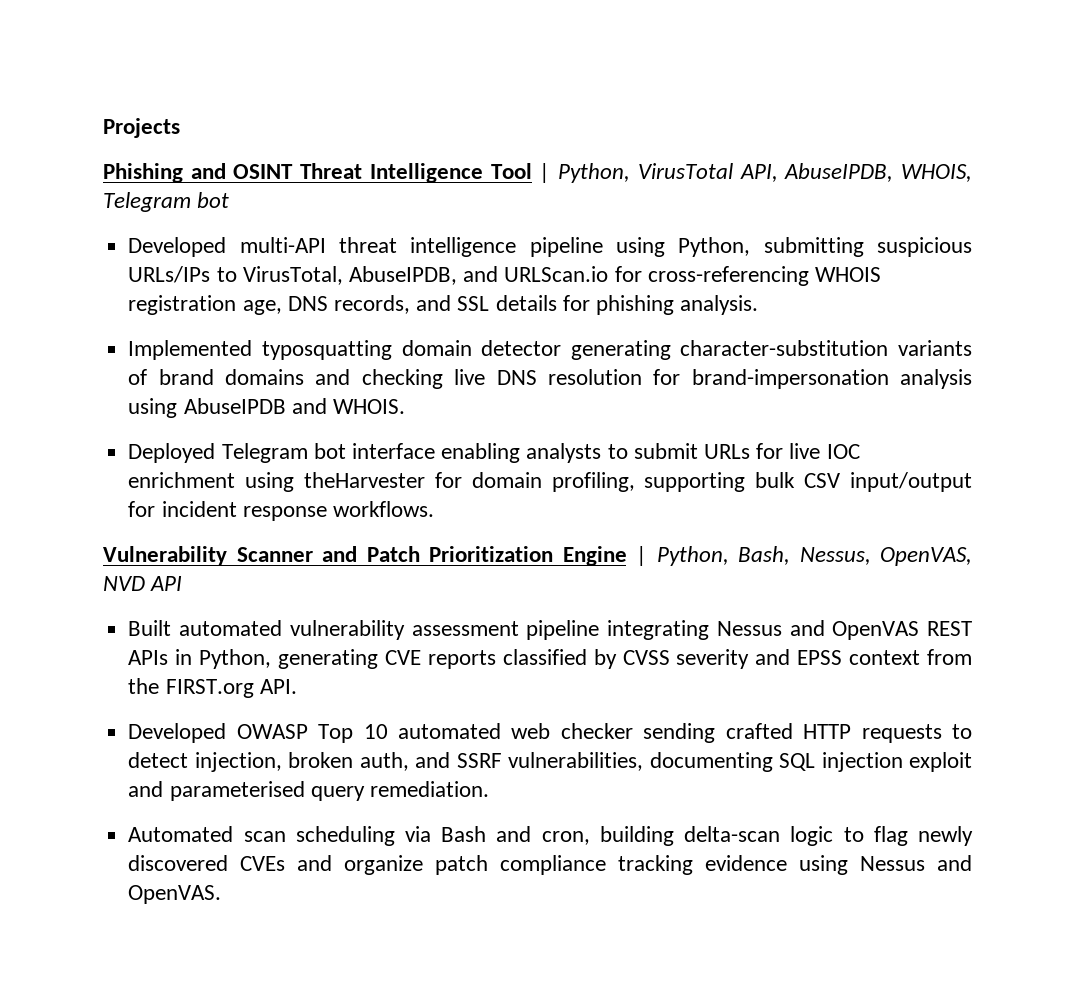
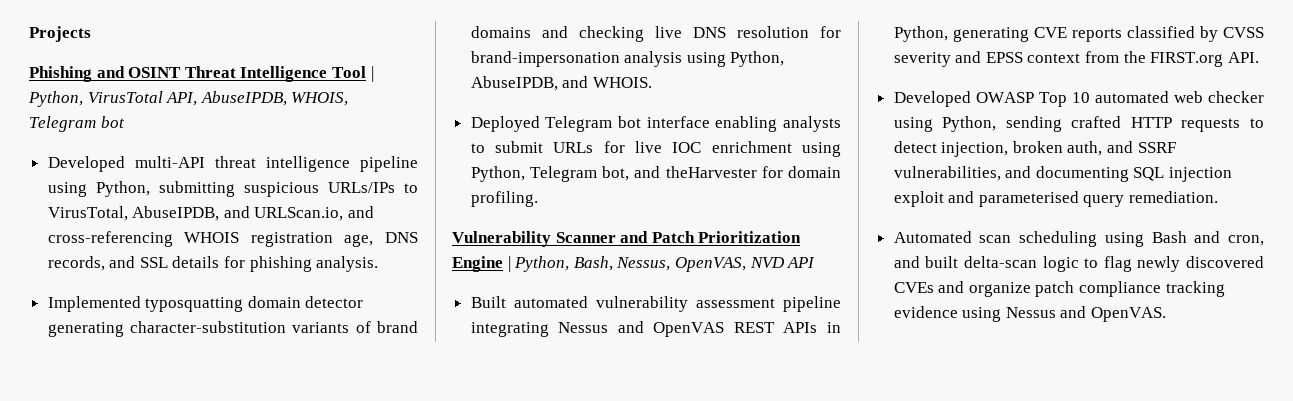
[504,266,642,282] URLScan.io for -> [254,206,375,221] URLScan.io, and
[183,398,286,414] AbuseIPDB -> [730,51,785,67] [470,76,558,91] Python, AbuseIPDB,
[304,472,972,492] [128,501,434,521] theHarvester for domain profiling, supporting bulk CSV input/output for incident response workflows. -> [470,166,841,182] [470,191,538,207] Python, Telegram bot, and theHarvester for domain profiling.
(633, 731) none -> [893,116,997,132] using Python,
(644, 761) none -> [1005,166,1032,178] and
[404,826,431,842] via -> [1104,232,1144,247] using
[599,826,674,846] building -> [893,256,959,268] and built

